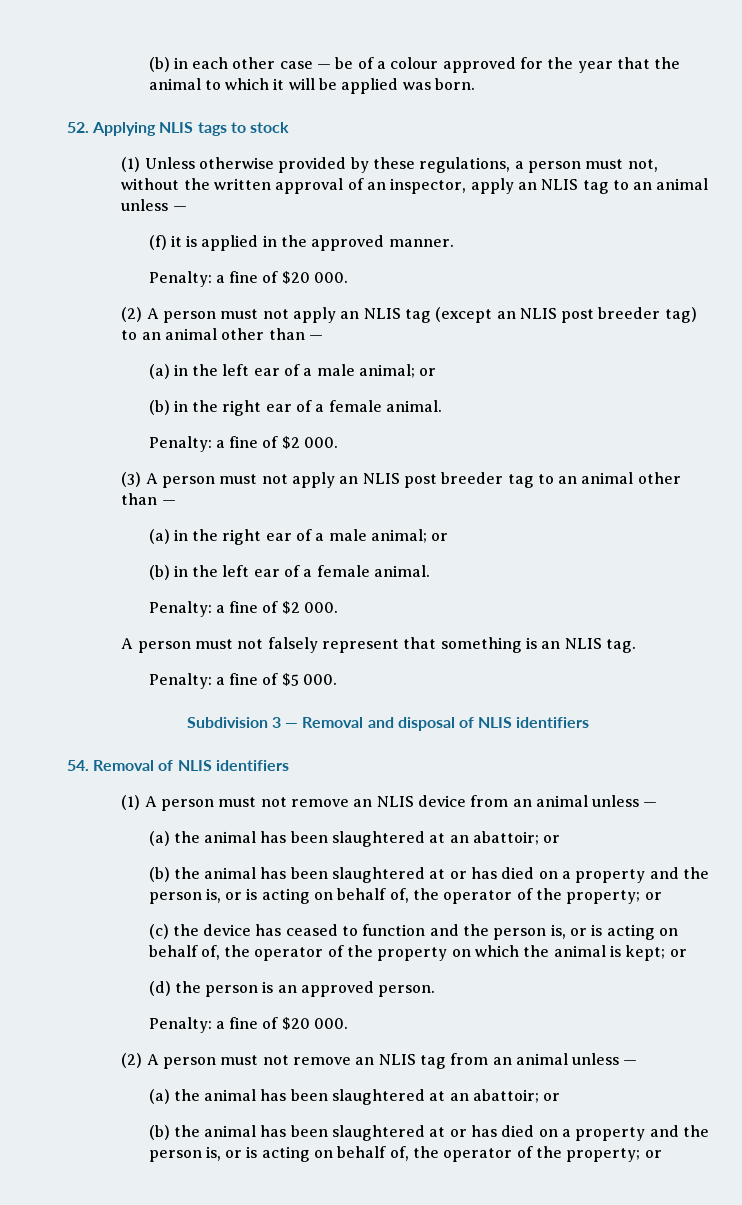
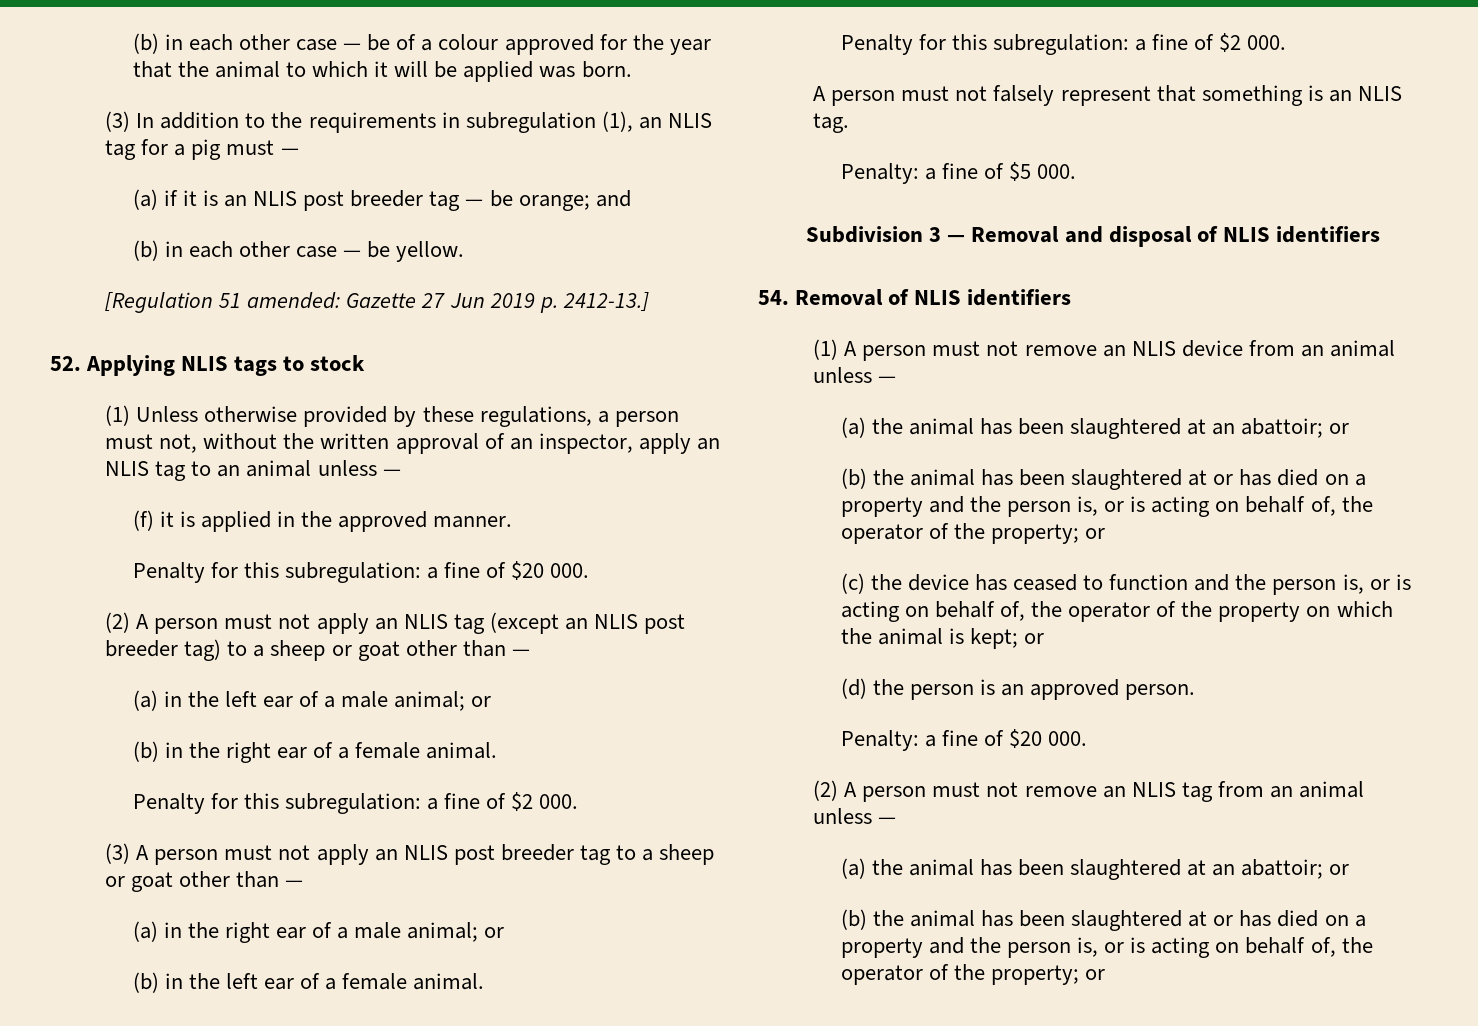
(476, 84) none -> [105,111,712,133] [105,139,299,160] [132,189,631,211] [132,240,465,262] [105,292,649,313] // (3) In addition to the requirements in subregulation (1), an NLIS tag for a pig must — // (a) if it is an NLIS post breeder tag — be orange; and // (b) in each other case — be yellow. // [Regulation 51 amended: Gazette 27 Jun 2019 p. 2412-13.]
[148,271,212,287] Penalty: -> [132,562,422,583] Penalty for this subregulation:
[141,328,217,340] an animal -> [253,640,400,661] a sheep or goat
[148,436,212,452] Penalty: -> [132,793,422,814] Penalty for this subregulation:
[558,472,634,484] an animal -> [642,844,715,865] [105,872,174,892] a sheep or goat
[148,601,212,617] Penalty: -> [840,34,1130,55] Penalty for this subregulation:

